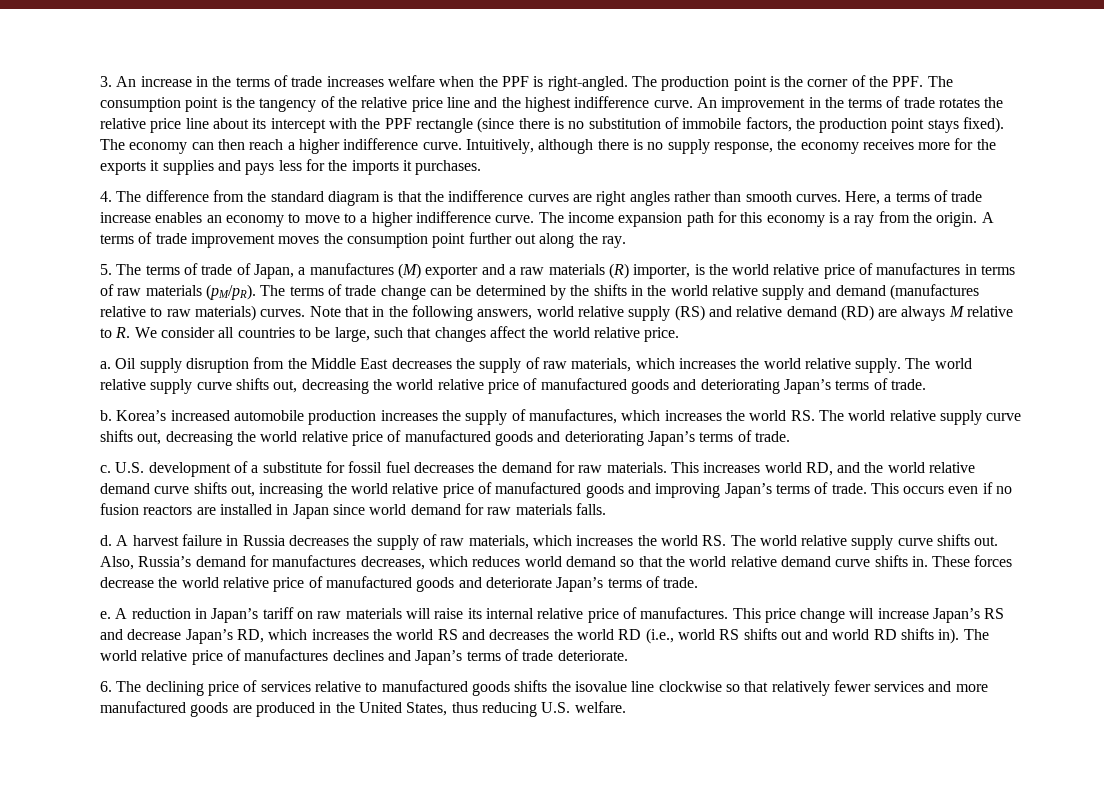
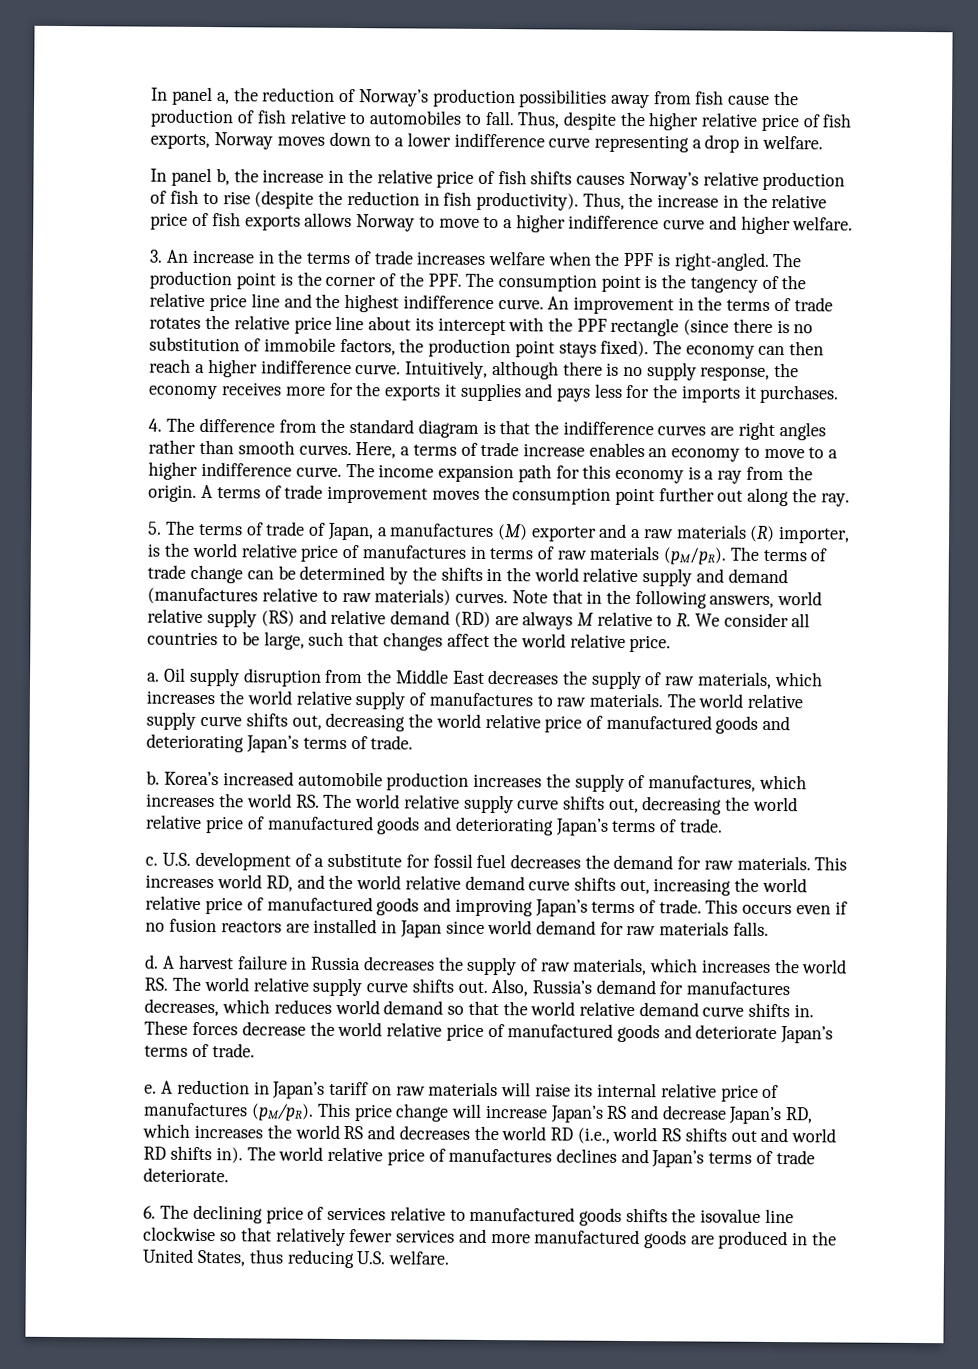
(100, 81) none -> [151,86,799,109] [150,108,852,132] [150,131,823,153] [150,167,846,191] [150,189,828,211] [150,212,854,235] In panel a, the reduction of Norway’s production possibilities away from fish cause the production of fish relative to automobiles to fall. Thus, despite the higher relative price of fish exports, Norway moves down to a lower indifference curve representing a drop in welfare. // In panel b, the increase in the relative price of fish shifts causes Norway’s relative production of fish to rise (despite the reduction in fish productivity). Thus, the increase in the relative price of fish exports allows Norway to move to a higher indifference curve and higher welfare. //
[855,358,902,373] supply. -> [355,691,663,710] supply of manufactures to raw materials.
[640,607,729,619] manufactures. -> [143,1102,315,1121] manufactures (pM/pR).

